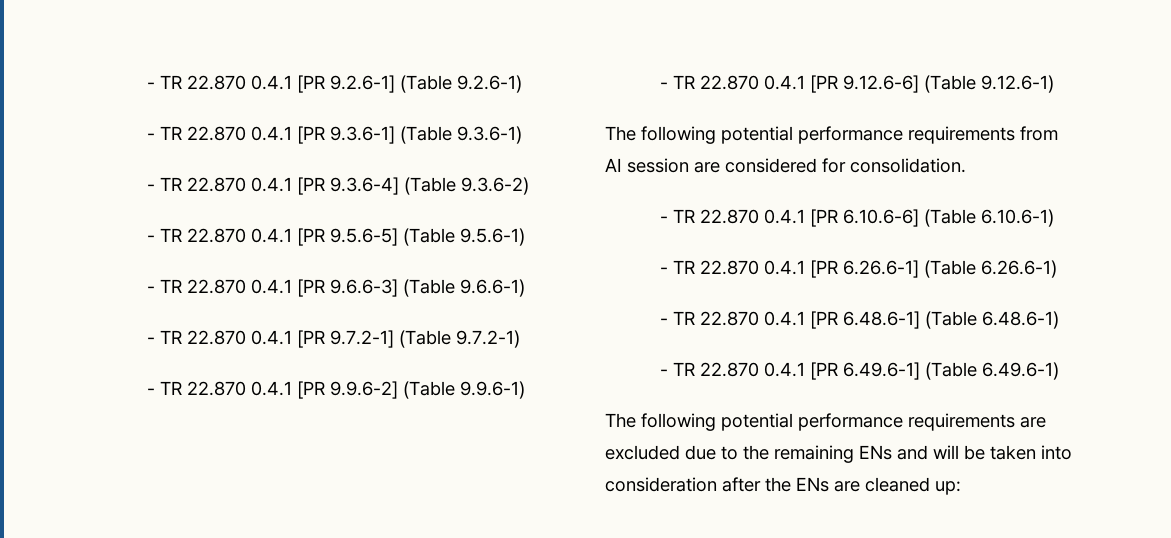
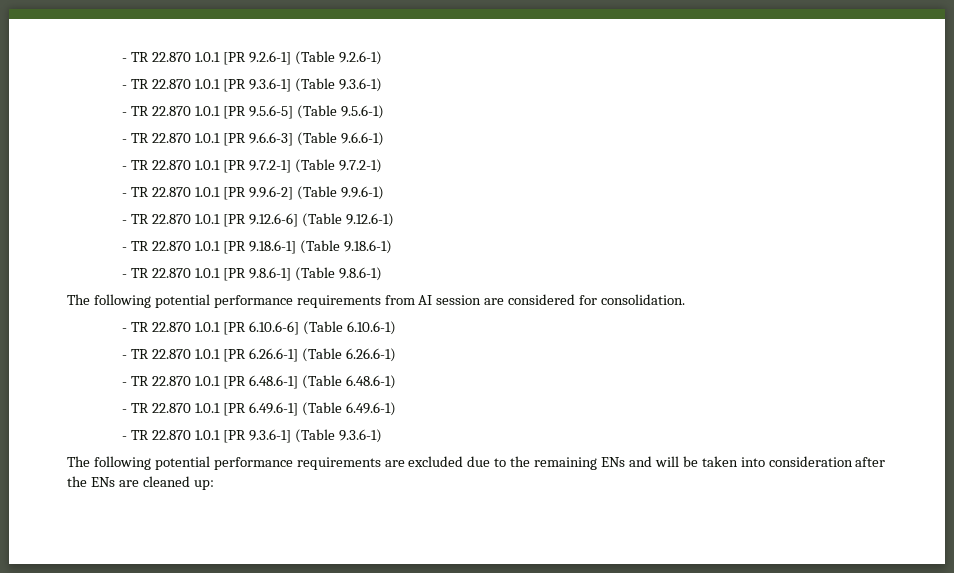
[147,75,293,90] - TR 22.870 0.4.1 -> [122,52,221,62] - TR 22.870 1.0.1
[251,126,293,141] 0.4.1 -> [195,79,221,89] 1.0.1
[251,177,530,195] [147,228,293,243] 0.4.1 [PR 9.3.6-4] (Table 9.3.6-2) // - TR 22.870 0.4.1 -> [195,106,221,116] 1.0.1
[251,279,293,294] 0.4.1 -> [195,133,221,143] 1.0.1
[251,330,293,345] 0.4.1 -> [195,160,221,170] 1.0.1
[251,381,293,396] 0.4.1 -> [195,187,221,197] 1.0.1
[764,75,806,90] 0.4.1 -> [195,214,221,224] 1.0.1
(1055, 84) none -> [122,240,392,254] [122,267,382,281] // - TR 22.870 1.0.1 [PR 9.18.6-1] (Table 9.18.6-1) // - TR 22.870 1.0.1 [PR 9.8.6-1] (Table 9.8.6-1)
[764,209,806,224] 0.4.1 -> [195,322,221,332] 1.0.1
[764,260,806,275] 0.4.1 -> [195,349,221,359] 1.0.1
[764,311,806,326] 0.4.1 -> [195,376,221,386] 1.0.1
[764,362,806,377] 0.4.1 -> [195,403,221,413] 1.0.1
(1060, 371) none -> [122,429,382,443] // - TR 22.870 1.0.1 [PR 9.3.6-1] (Table 9.3.6-1)

